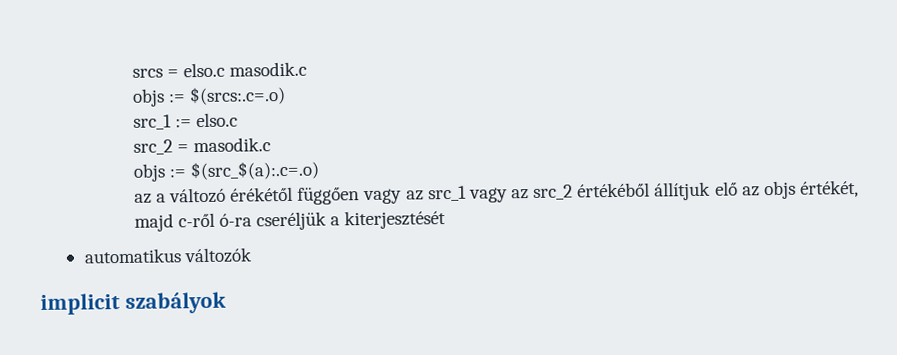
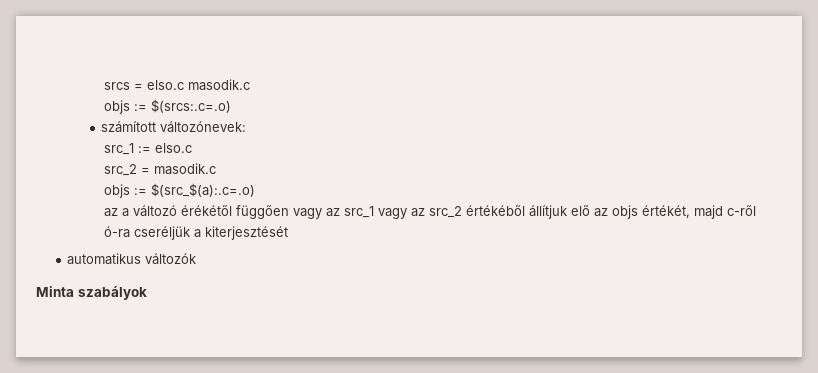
(286, 95) none -> [101,121,247,133] // számított változónevek:
[40,293,120,315] implicit -> [36,286,74,297] Minta

